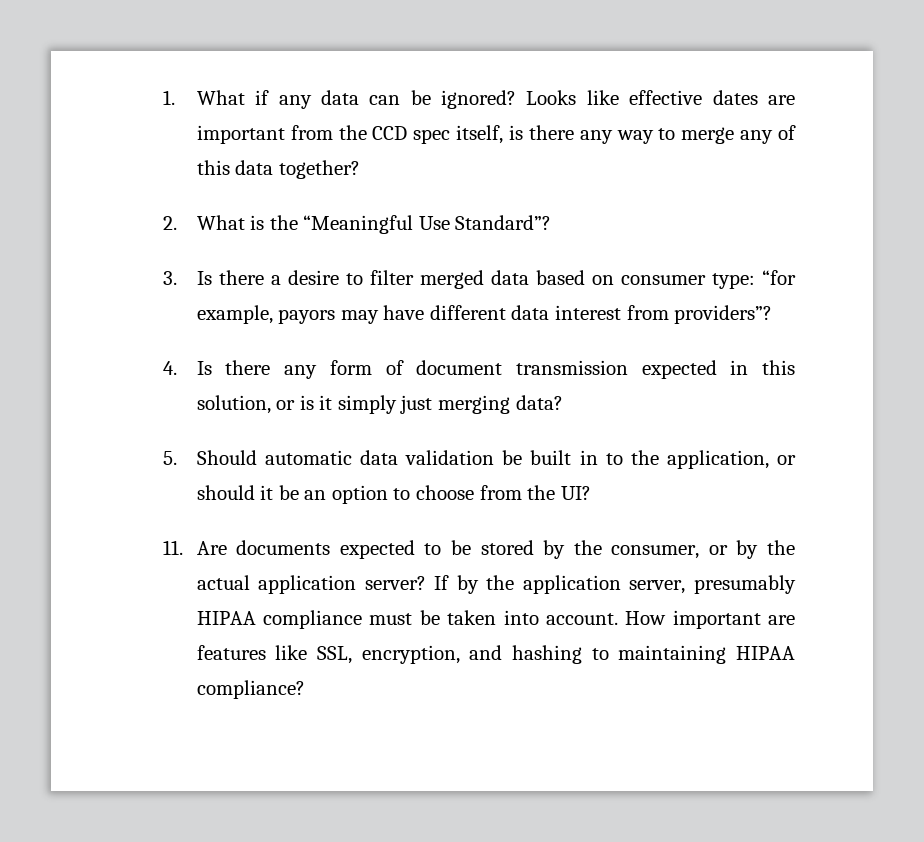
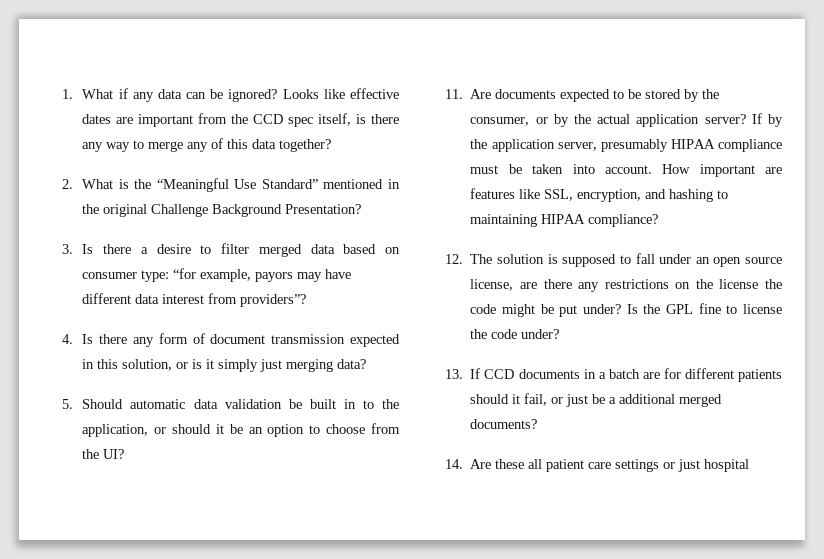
[455,215,552,230] Standard”? -> [261,179,400,189] [82,204,362,217] Standard” mentioned in the original Challenge Background Presentation?
(305, 689) none -> [445,253,782,267] [470,279,782,292] [470,303,782,317] [470,329,560,339] [445,368,782,382] [470,393,723,407] [470,419,538,429] [445,459,750,472] // 12. The solution is supposed to fall under an open source license, are there any restrictions on the license the code might be put under? Is the GPL fine to license the code under? // 13. If CCD documents in a batch are for different patients should it fail, or just be a additional merged documents? // 14. Are these all patient care settings or just hospital

